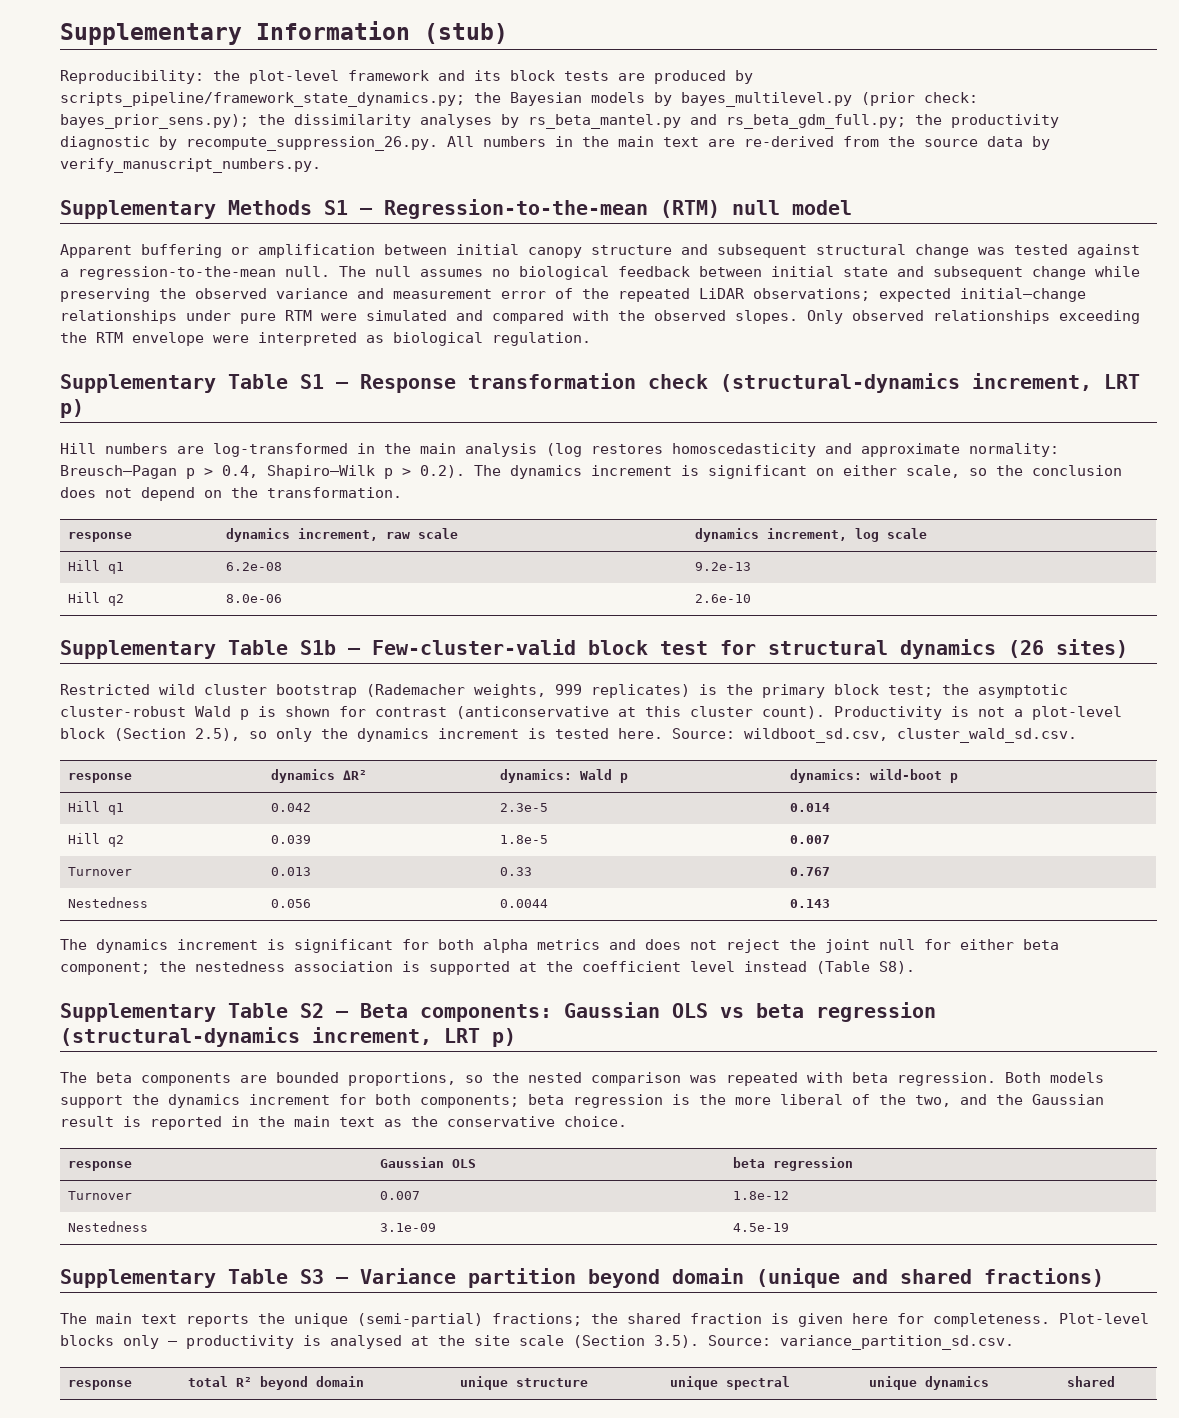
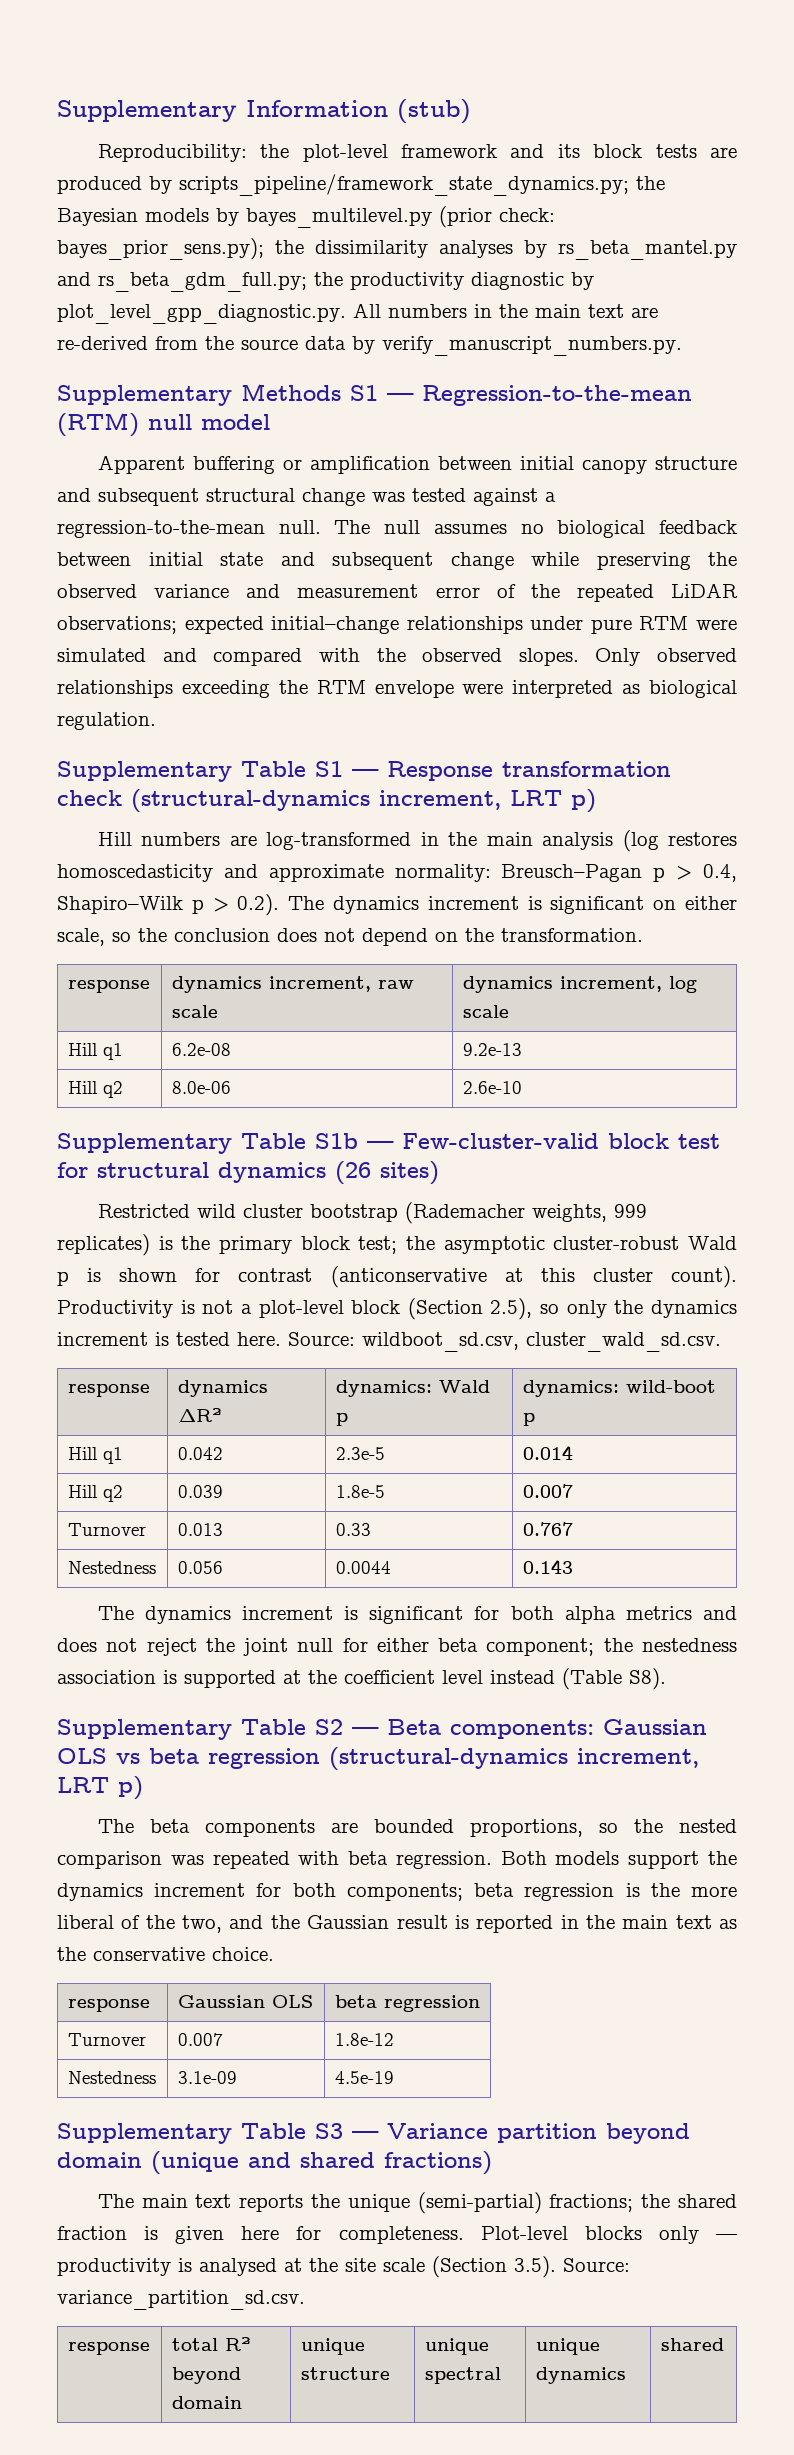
[186,136,438,151] recompute_suppression_26.py. -> [57,304,346,324] plot_level_gpp_diagnostic.py.

